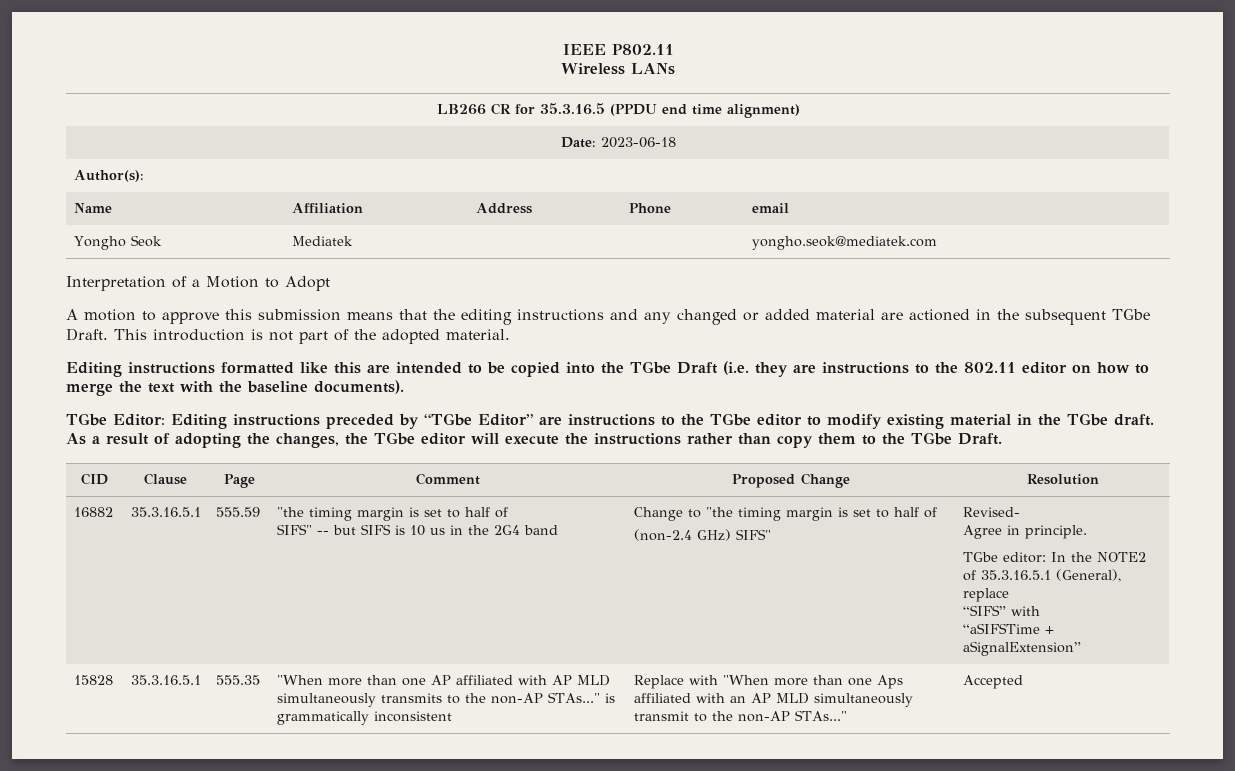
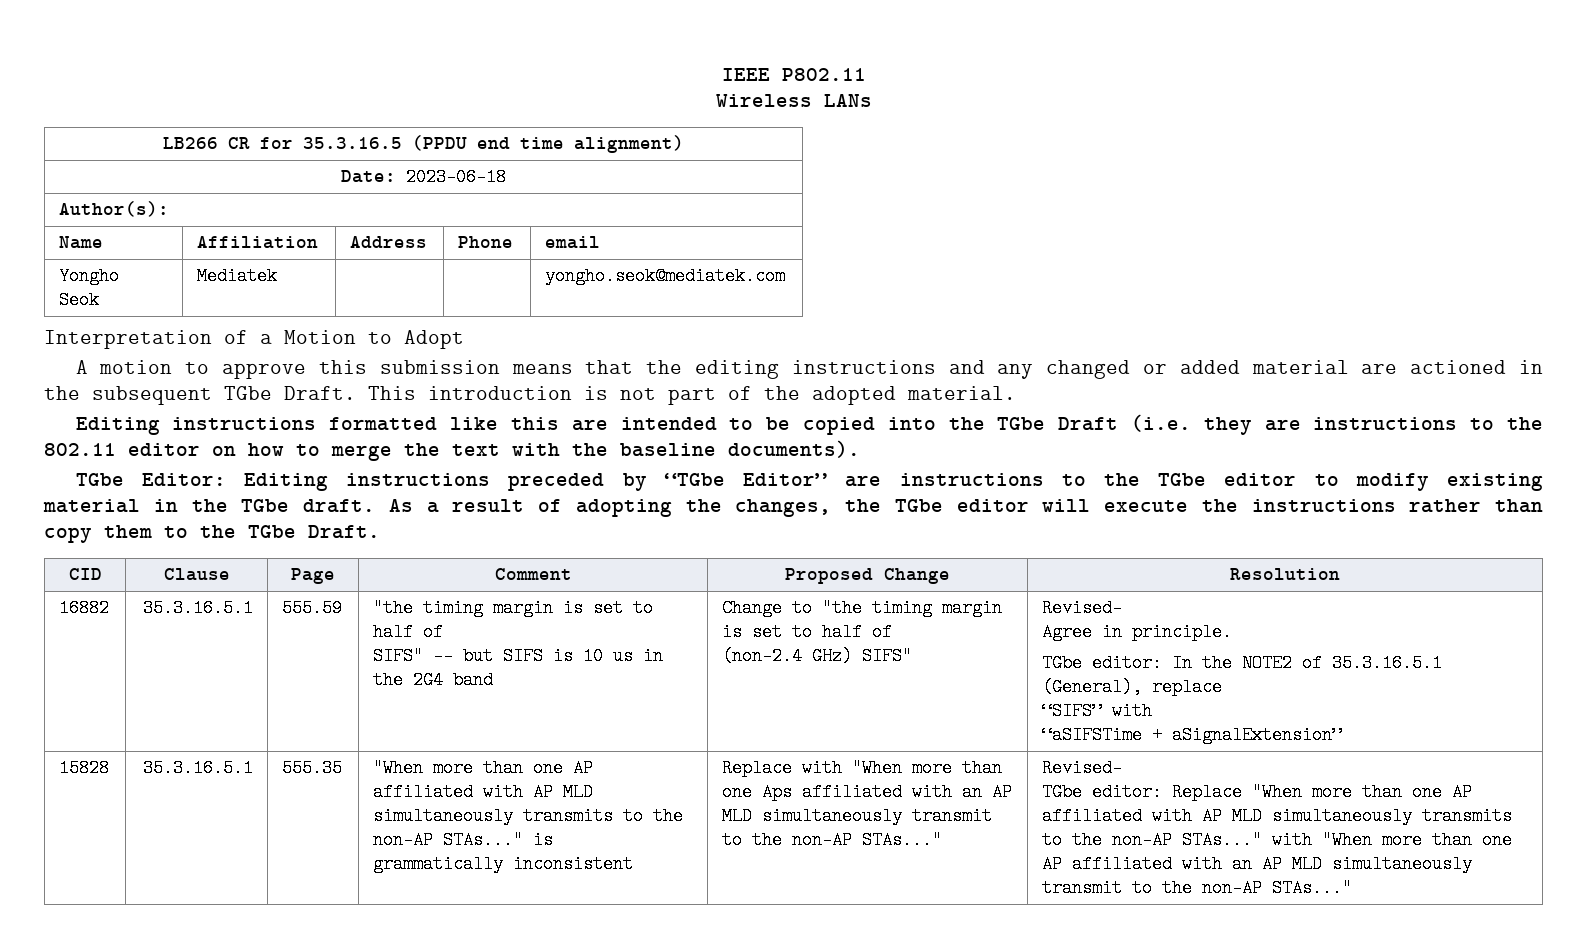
[962,675,1023,689] Accepted -> [1042,759,1123,777] [1042,783,1473,801] [1042,807,1513,825] [1042,831,1513,849] [1042,855,1473,873] [1042,879,1353,897] Revised- // TGbe editor: Replace "When more than one AP affiliated with AP MLD simultaneously transmits to the non-AP STAs..." with "When more than one AP affiliated with an AP MLD simultaneously transmit to the non-AP STAs..."

